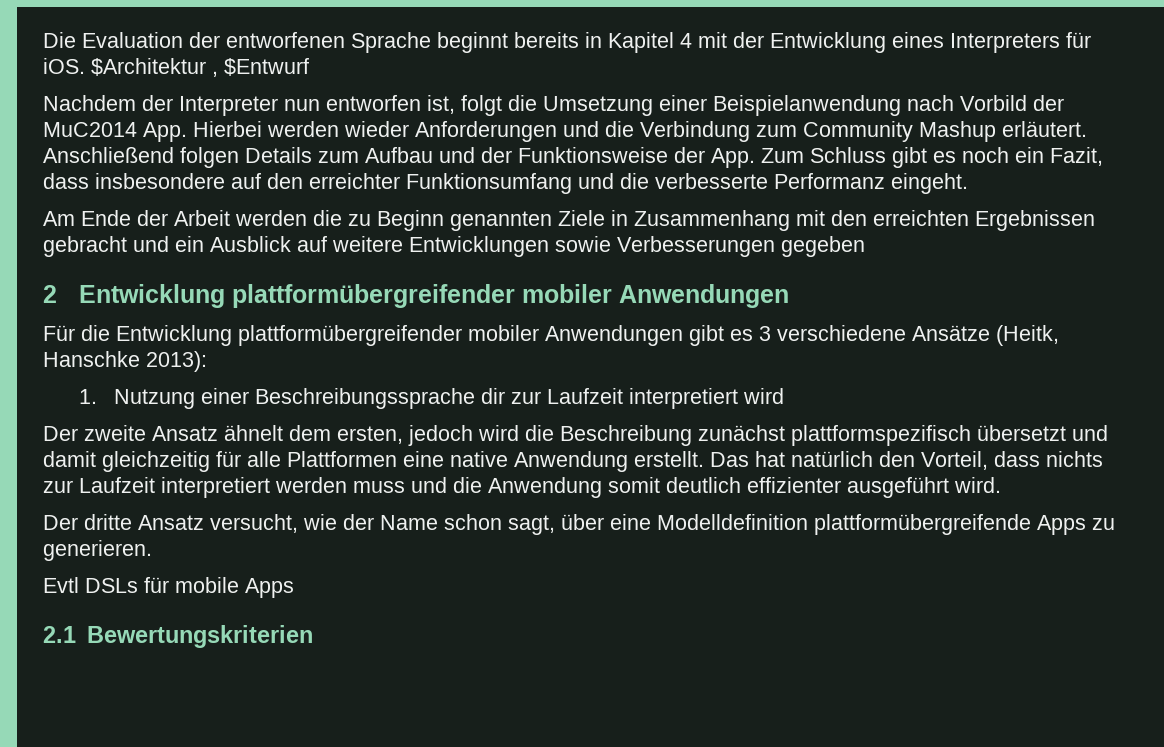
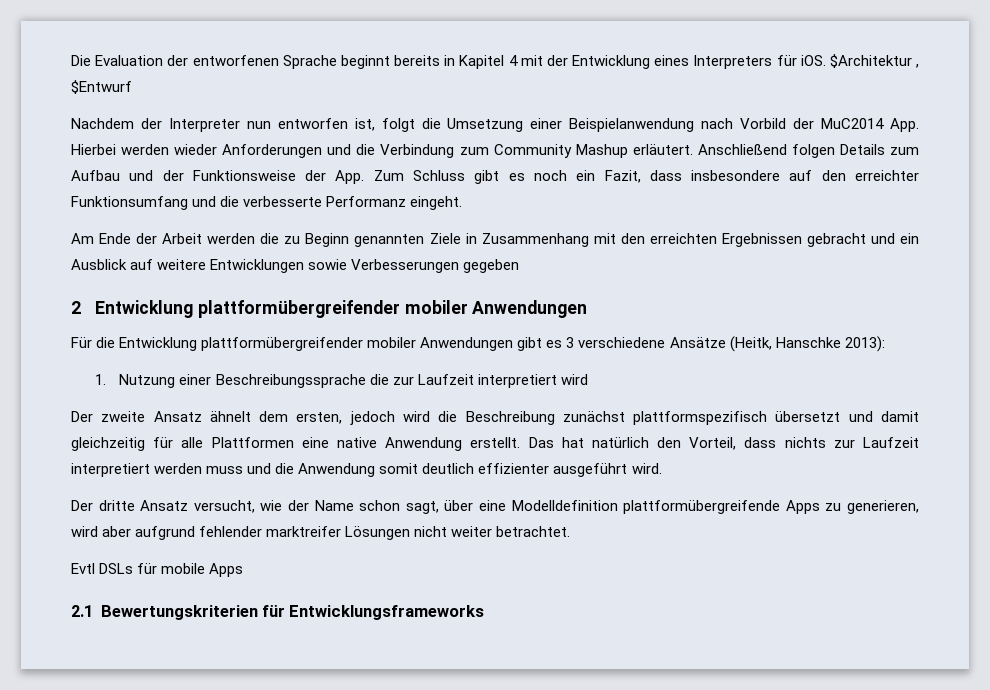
[481,388,506,404] dir -> [369,374,389,385] die
[43,540,152,561] generieren. -> [847,500,920,514] [71,526,571,540] generieren, wird aber aufgrund fehlender marktreifer Lösungen nicht weiter betrachtet.
(313, 636) none -> [261,605,485,620] für Entwicklungsframeworks

